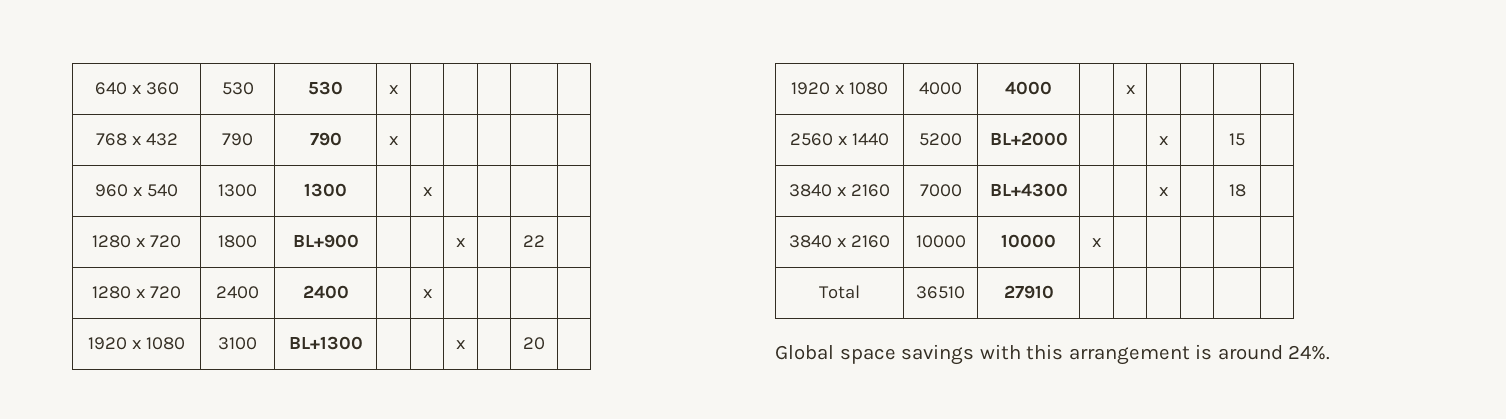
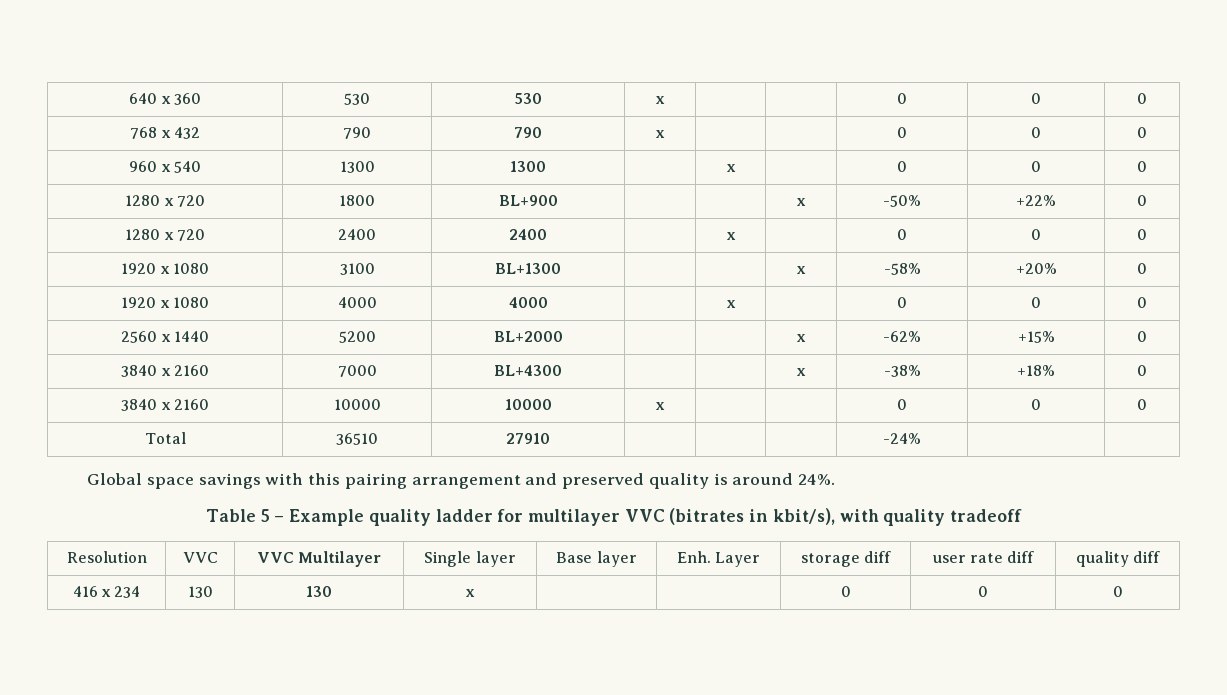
(398, 89) | | -> [897,93,907,104] [1031,93,1041,104] [1137,93,1147,104] 0 | 0 | 0
(398, 140) | | -> [897,127,907,138] [1031,127,1041,138] [1137,127,1147,138] 0 | 0 | 0
(432, 191) | | -> [897,161,907,172] [1031,161,1041,172] [1137,161,1147,172] 0 | 0 | 0
[523,235,545,247] | 22 | -> [883,195,921,207] [1016,195,1056,206] [1137,195,1147,206] -50% | +22% | 0
(432, 293) | | -> [897,229,907,240] [1031,229,1041,240] [1137,229,1147,240] 0 | 0 | 0
[523,337,545,350] | 20 | -> [883,263,921,275] [1015,263,1057,274] [1137,263,1147,274] -58% | +20% | 0
(1135, 89) | | -> [897,297,907,308] [1031,297,1041,308] [1137,297,1147,308] 0 | 0 | 0
[1229,133,1245,146] | 15 | -> [883,331,921,342] [1017,331,1055,343] [1137,331,1147,342] -62% | +15% | 0
[1228,184,1246,197] | 18 | -> [883,365,921,377] [1017,365,1055,376] [1137,365,1147,376] -38% | +18% | 0
(1101, 242) | | -> [897,399,907,410] [1031,399,1041,410] [1137,399,1147,410] 0 | 0 | 0
(1054, 292) none -> [883,433,921,444] -24%
[1068,344,1331,365] arrangement is around 24%. -> [344,473,836,489] [205,508,1023,526] [66,551,147,563] [182,552,218,563] [256,551,382,567] [424,551,516,567] [556,551,637,567] [676,551,761,567] [800,551,892,567] [932,551,1035,563] [1075,551,1161,567] [72,586,141,598] [187,586,213,598] [306,586,332,597] [466,589,475,597] [840,586,851,597] [978,586,988,597] [1112,586,1123,597] pairing arrangement and preserved quality is around 24%. // Table 5 – Example quality ladder for multilayer VVC (bitrates in kbit/s), with quality tradeoff // Resolution | VVC | VVC Multilayer | Single layer | Base layer | Enh. Layer | storage diff | user rate diff | quality diff // 416 x 234 | 130 | 130 | x | | | 0 | 0 | 0

